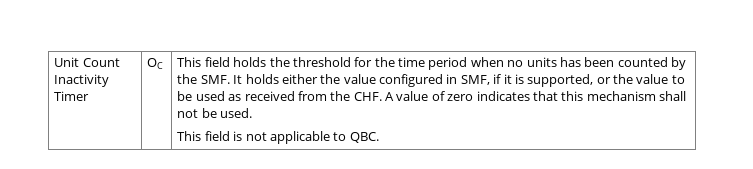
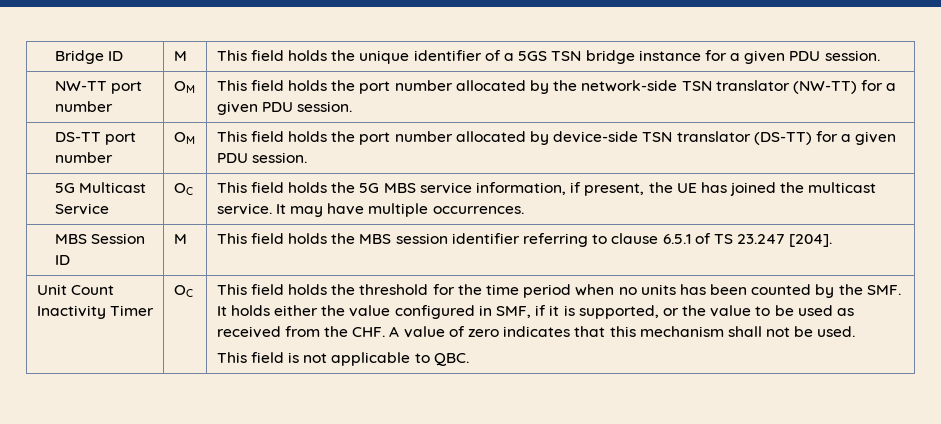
(54, 62) none -> [54,50,124,64] [173,51,187,61] [216,50,880,64] [54,81,143,94] [54,101,113,112] [173,81,195,93] [216,80,897,94] [216,101,353,115] [54,132,137,145] [54,152,113,163] [173,132,195,144] [216,131,897,145] [216,152,307,163] [54,182,147,193] [54,203,109,215] [173,183,193,195] [216,182,877,196] [216,203,524,217] [54,233,146,244] [54,255,70,265] [173,234,187,244] [216,233,833,247] Bridge ID | M | This field holds the unique identifier of a 5GS TSN bridge instance for a given PDU session. // NW-TT port number | OM | This field holds the port number allocated by the network-side TSN translator (NW-TT) for a given PDU session. // DS-TT port number | OM | This field holds the port number allocated by device-side TSN translator (DS-TT) for a given PDU session. // 5G Multicast Service | OC | This field holds the 5G MBS service information, if present, the UE has joined the multicast service. It may have multiple occurrences. // MBS Session ID | M | This field holds the MBS session identifier referring to clause 6.5.1 of TS 23.247 [204]. //

